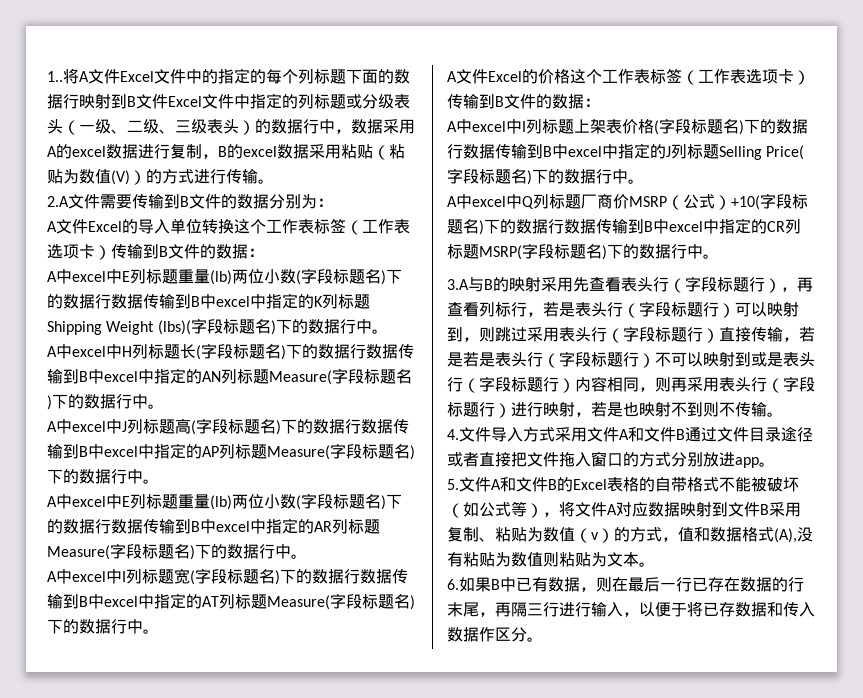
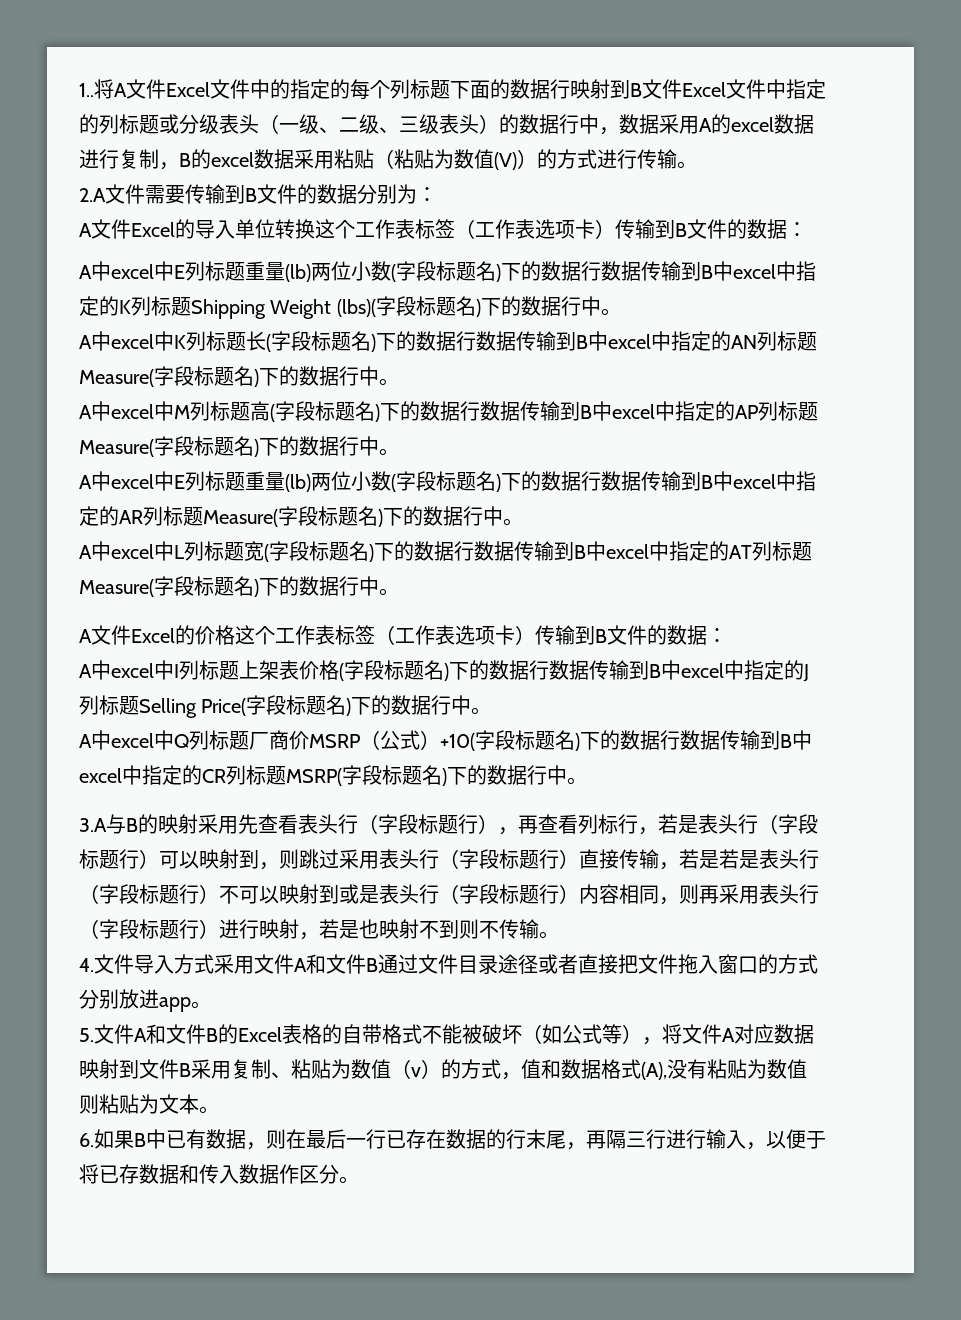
[122,346,132,357] H -> [174,335,186,349] K
[122,421,127,432] J -> [174,405,190,419] M
[122,571,126,582] I -> [174,545,184,559] L

